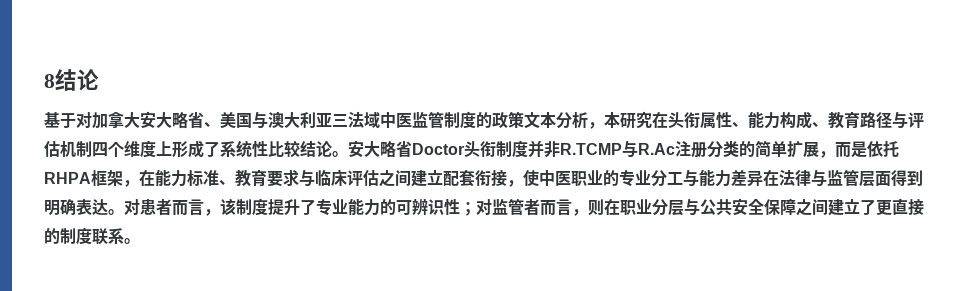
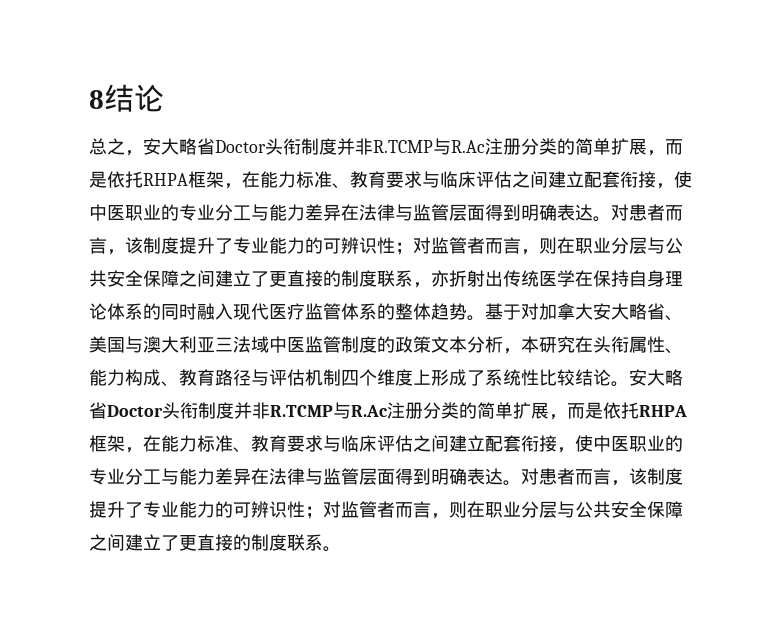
(99, 80) none -> [89,138,683,156] [89,171,692,189] [89,204,683,222] [89,237,683,255] [89,270,683,288] [89,303,485,321] 总之，安大略省Doctor头衔制度并非R.TCMP与R.Ac注册分类的简单扩展，而是依托RHPA框架，在能力标准、教育要求与临床评估之间建立配套衔接，使中医职业的专业分工与能力差异在法律与监管层面得到明确表达。对患者而言，该制度提升了专业能力的可辨识性；对监管者而言，则在职业分层与公共安全保障之间建立了更直接的制度联系，亦折射出传统医学在保持自身理论体系的同时融入现代医疗监管体系的整体趋势。

